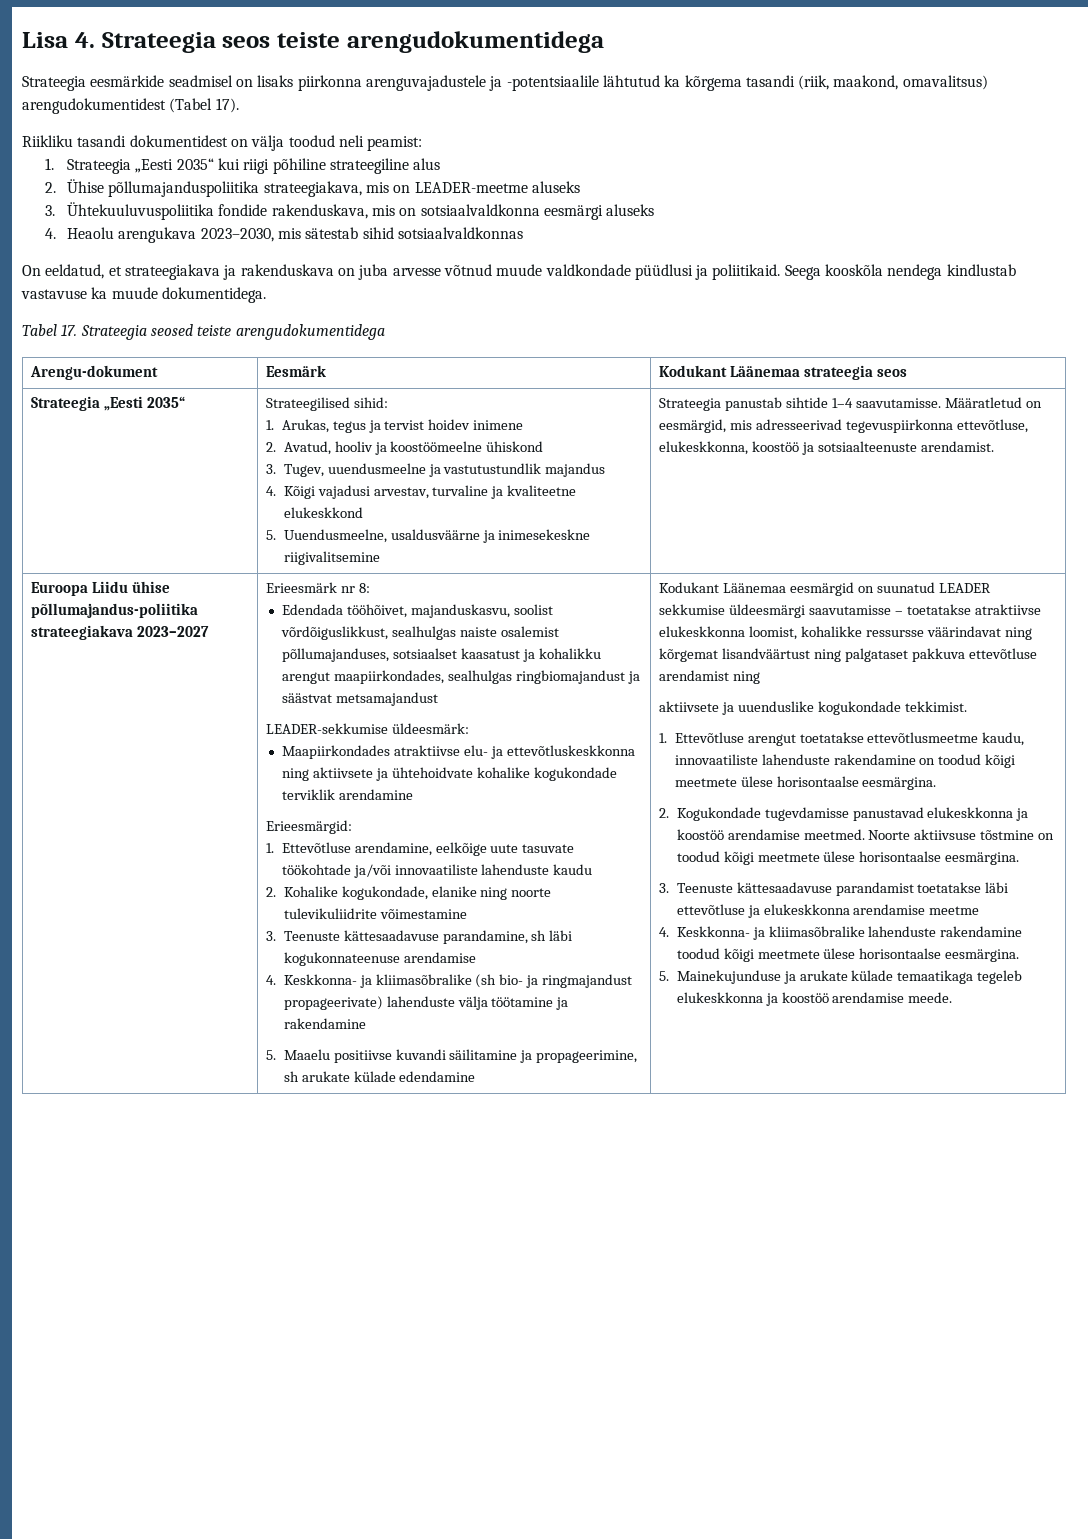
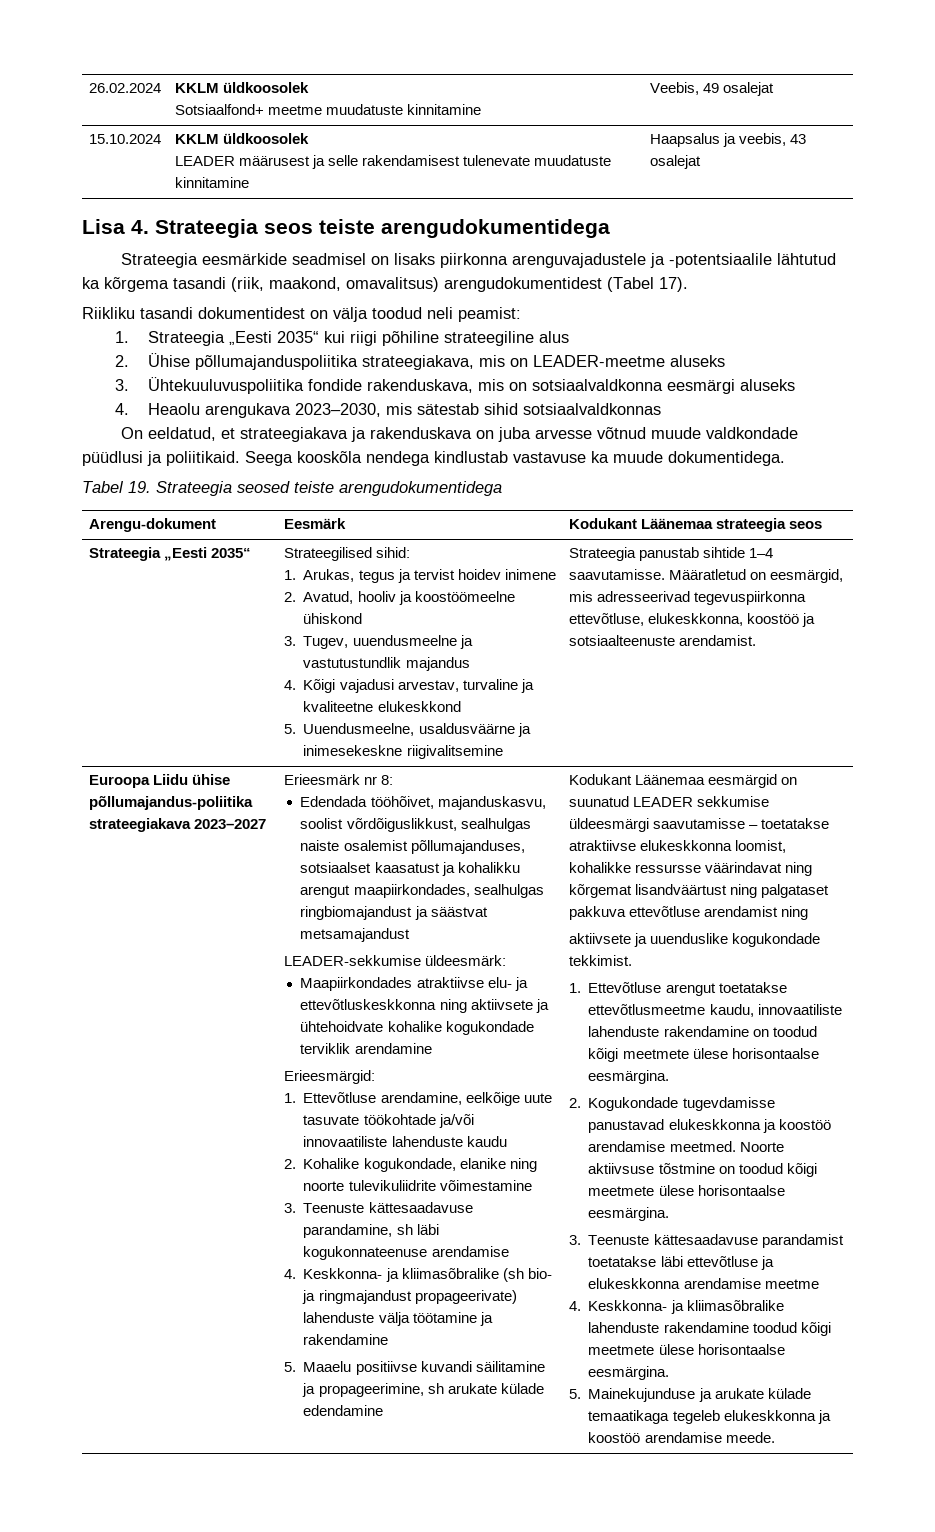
(22, 40) none -> [88,83,161,93] [174,82,310,93] [174,104,482,115] [649,82,775,96] [88,134,161,144] [174,133,310,144] [174,155,612,169] [174,177,249,188] [649,133,807,147] [649,155,701,169] 26.02.2024 | KKLM üldkoosolek // Sotsiaalfond+ meetme muudatuste kinnitamine | Veebis, 49 osalejat // 15.10.2024 | KKLM üldkoosolek // LEADER määrusest ja selle rakendamisest tulenevate muudatuste kinnitamine | Haapsalus ja veebis, 43 osalejat //
[61,324,78,336] 17. -> [128,481,151,493] 19.

